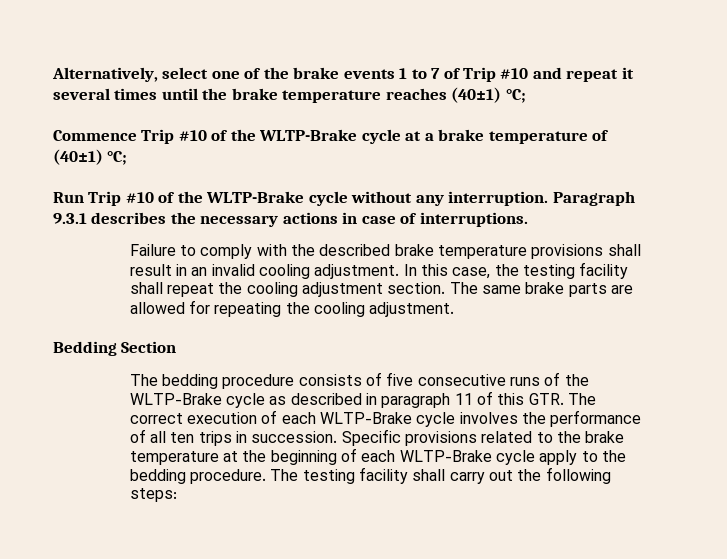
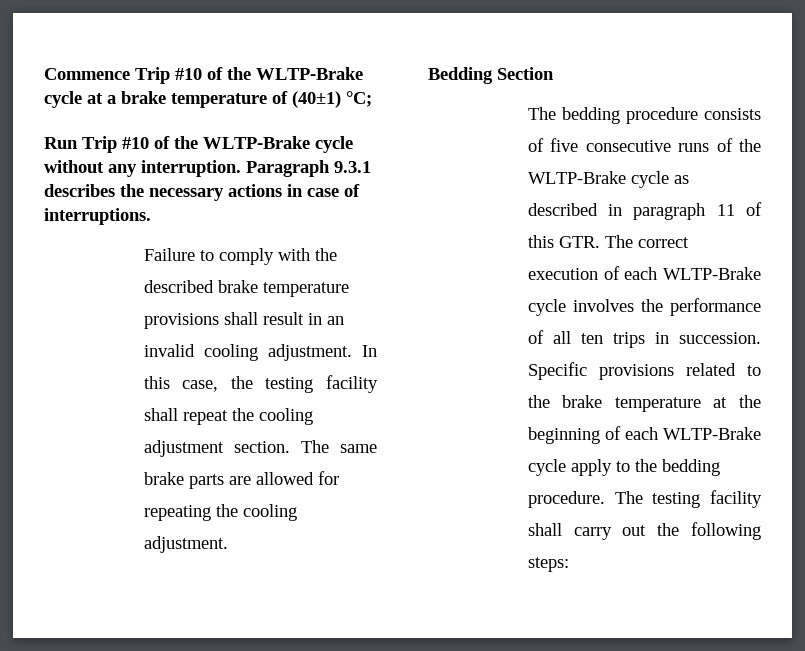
[52,67,634,82] [53,87,526,103] Alternatively, select one of the brake events 1 to 7 of Trip #10 and repeat it several times until the brake temperature reaches (40±1) °C; // -> (44, 74) none

